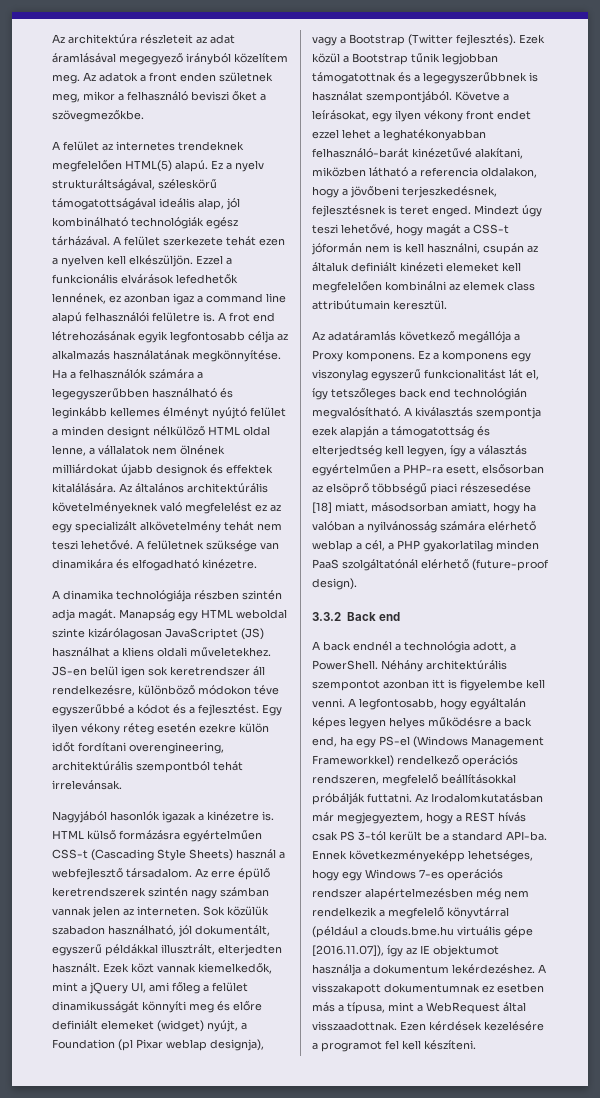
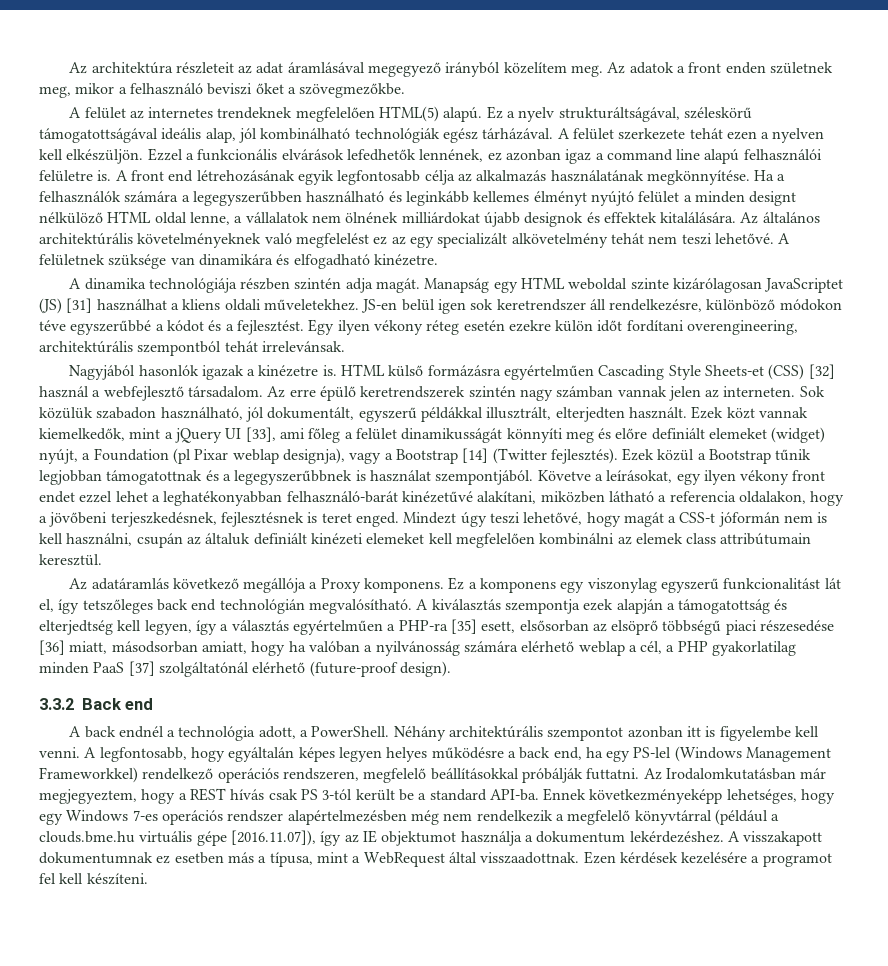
[229,312,250,322] frot -> [130,170,164,181] front
(264, 634) none -> [66,298,93,313] [31]
[52,849,233,861] CSS-t (Cascading Style Sheets) -> [598,364,835,380] Cascading Style Sheets-et (CSS) [32]
[131,982,146,993] UI, -> [225,427,276,442] UI [33],
(405, 40) none -> [462,448,489,463] [14]
(443, 469) none -> [450,619,477,634] [35]
[312,502,332,514] [18] -> [39,640,65,655] [36]
(339, 564) none -> [128,661,155,676] [37]
[379,736,410,746] PS-el -> [633,747,672,758] PS-lel

